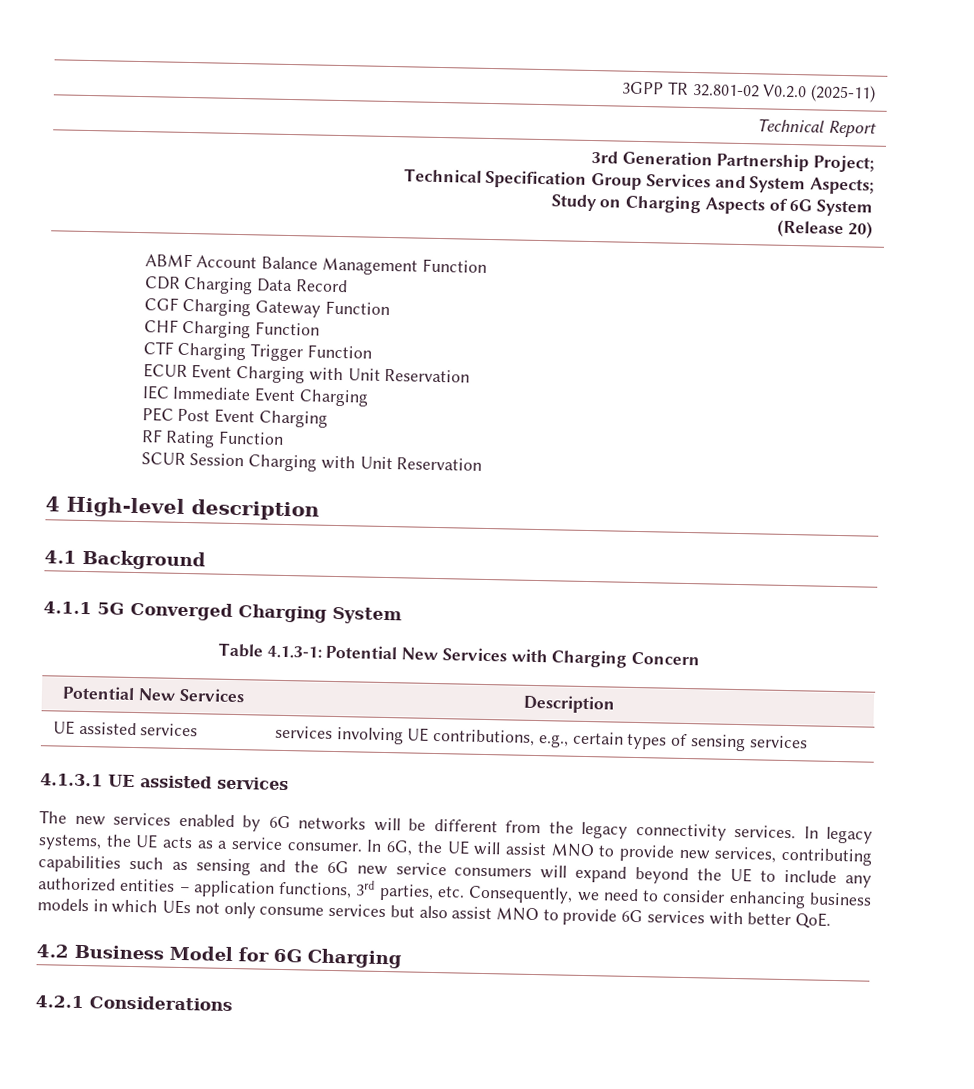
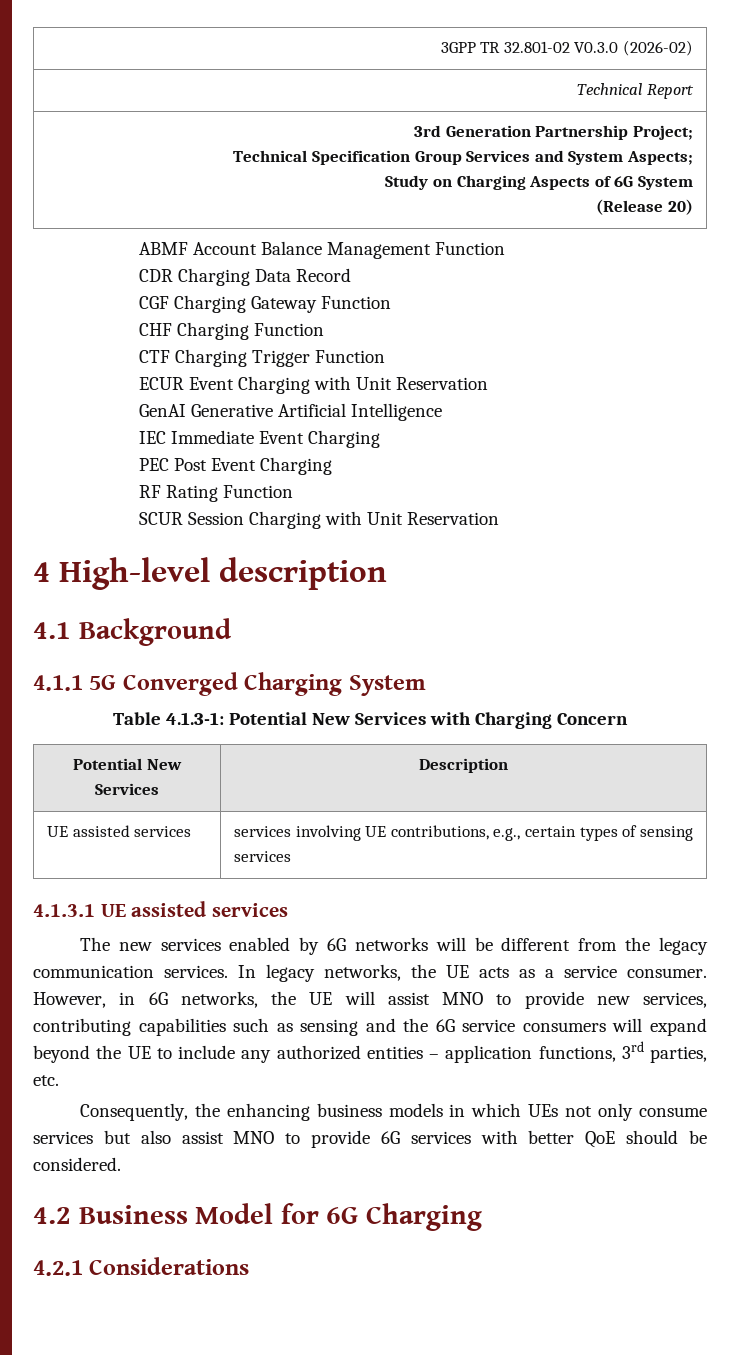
[762,84,876,103] V0.2.0 (2025-11) -> [574,40,694,56] V0.3.0 (2026-02)
(471, 375) none -> [138,403,442,421] // GenAI Generative Artificial Intelligence
[635,823,727,841] connectivity -> [33,965,154,978] communication
[38,834,102,851] systems, -> [324,964,401,981] networks,
[366,839,414,856] In 6G, -> [33,991,258,1008] However, in 6G networks,
[356,865,388,876] new -> (455, 1025) none
[468,885,726,904] Consequently, we need to consider -> [79,1103,220,1121] // Consequently, the
[795,912,832,929] QoE. -> [585,1130,707,1148] [33,1157,121,1171] QoE should be considered.

